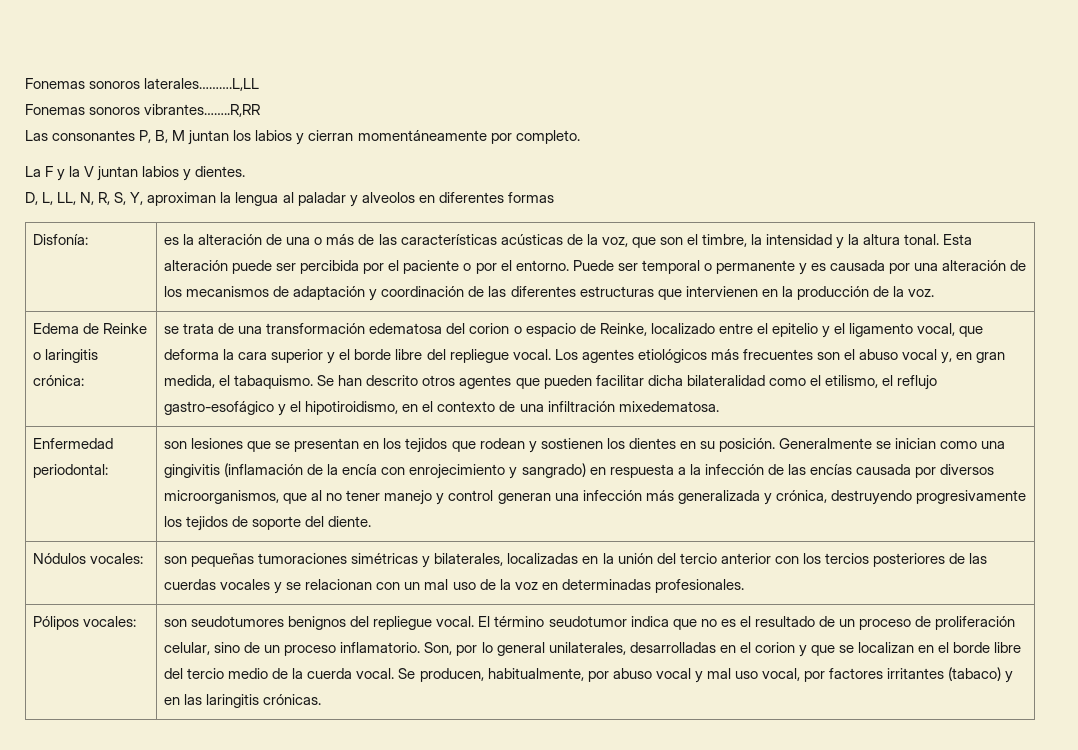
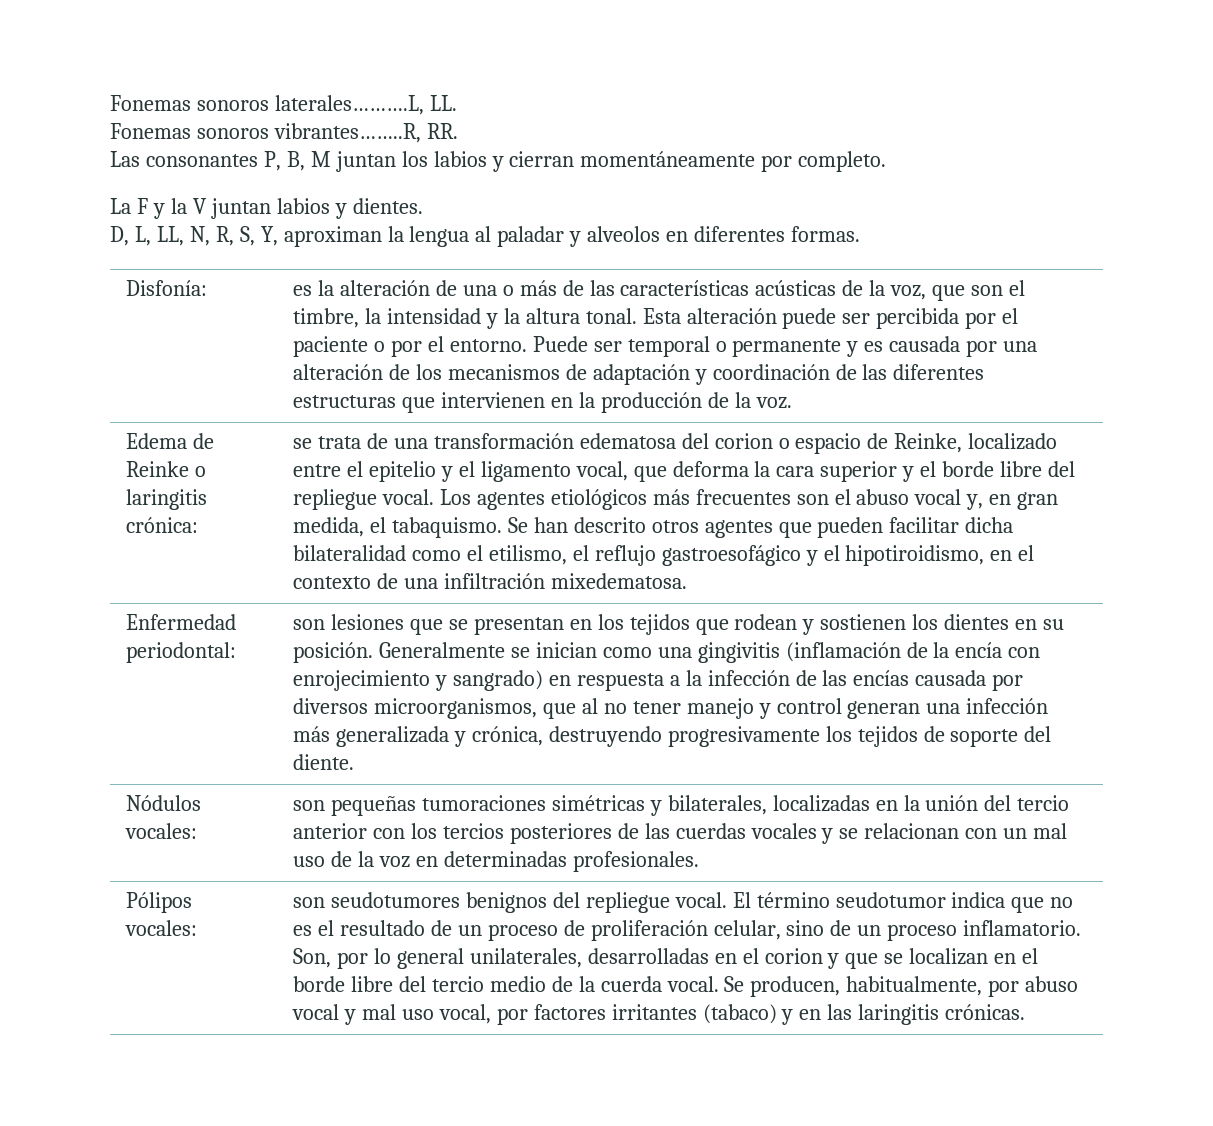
[25,78,260,91] [25,104,261,117] Fonemas sonoros laterales……….L,LL // Fonemas sonoros vibrantes……..R,RR -> [110,95,457,115] [110,123,458,143] Fonemas sonoros laterales……….L, LL. // Fonemas sonoros vibrantes……..R, RR.
[507,192,554,203] formas -> [791,226,861,242] formas.
[164,401,275,415] gastro-esofágico -> [661,545,801,566] gastroesofágico

